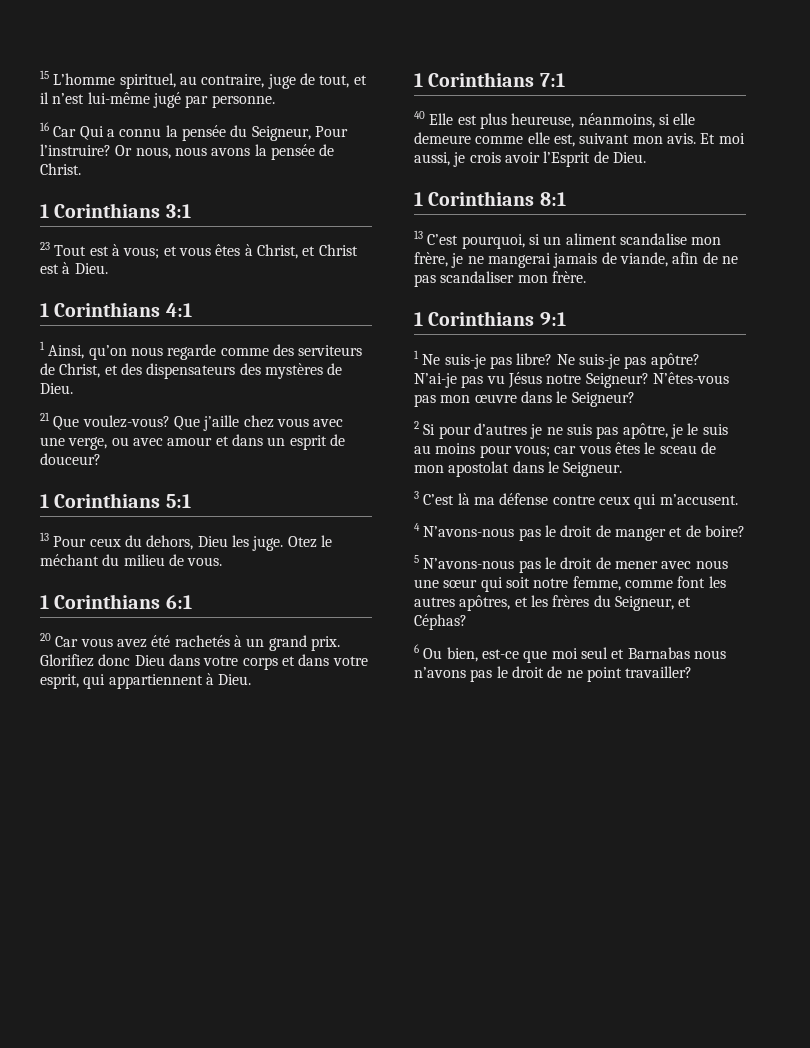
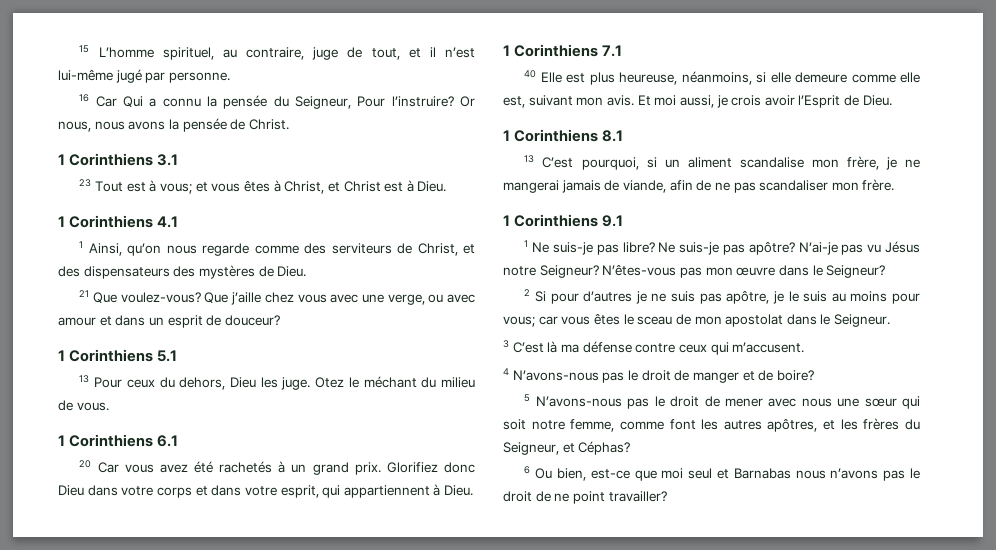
[54,203,191,218] Corinthians 3:1 -> [69,153,179,166] Corinthiens 3.1
[54,302,192,317] Corinthians 4:1 -> [69,215,179,228] Corinthiens 4.1
[54,493,191,508] Corinthians 5:1 -> [69,349,178,362] Corinthiens 5.1
[54,594,192,609] Corinthians 6:1 -> [69,434,179,447] Corinthiens 6.1
[428,72,565,87] Corinthians 7:1 -> [514,44,623,57] Corinthiens 7.1
[428,191,566,206] Corinthians 8:1 -> [514,129,624,142] Corinthiens 8.1
[428,311,566,326] Corinthians 9:1 -> [514,214,624,227] Corinthiens 9.1

